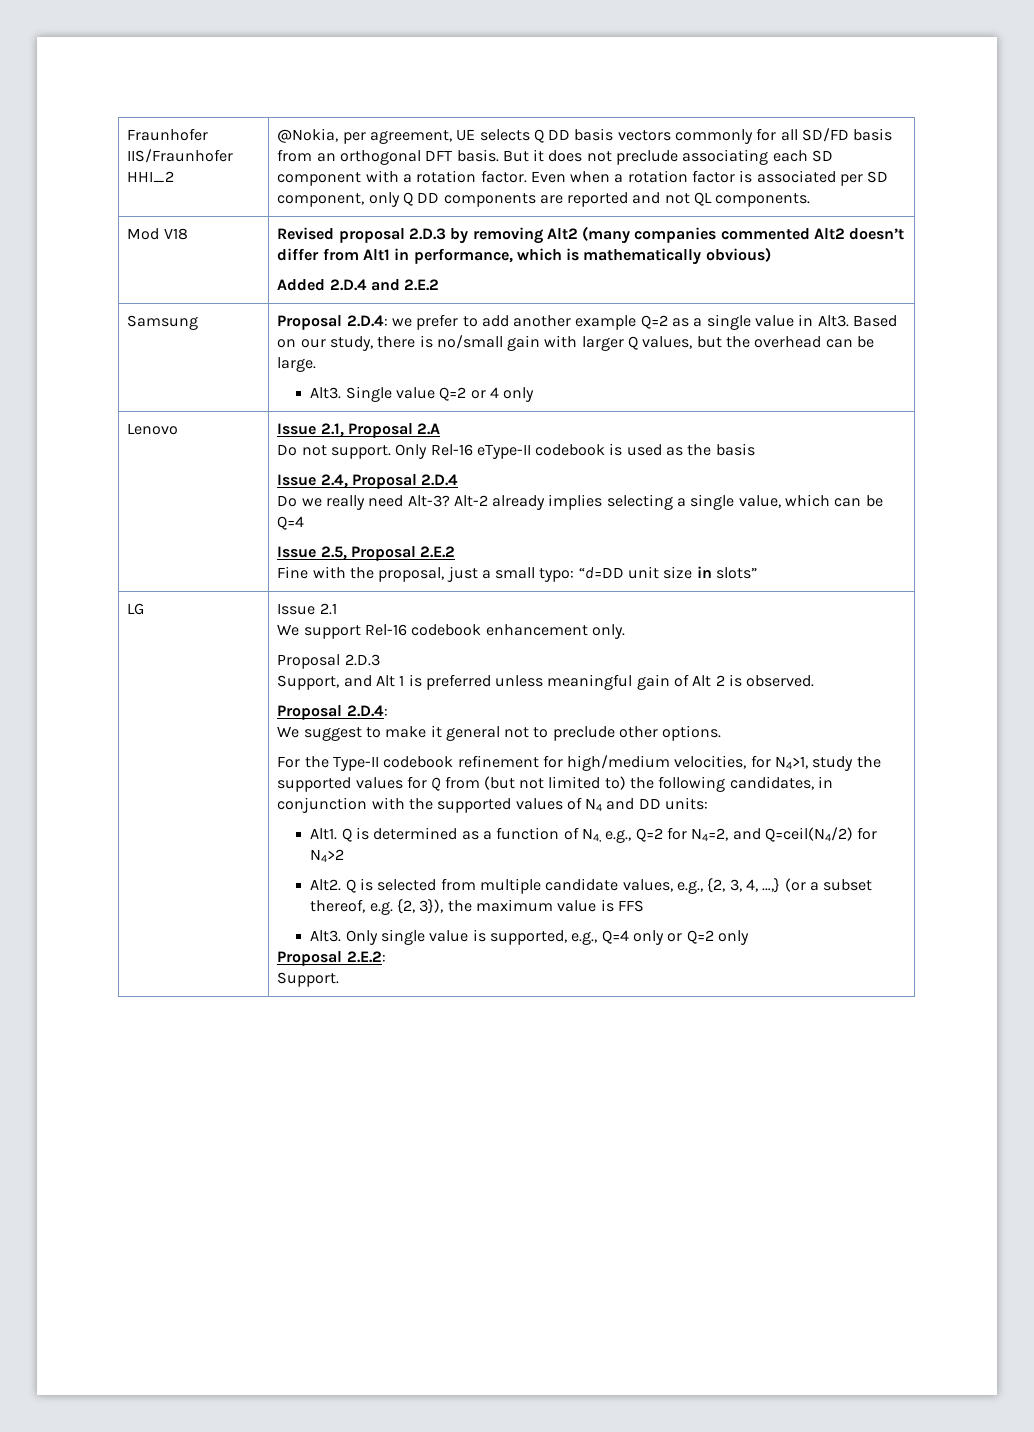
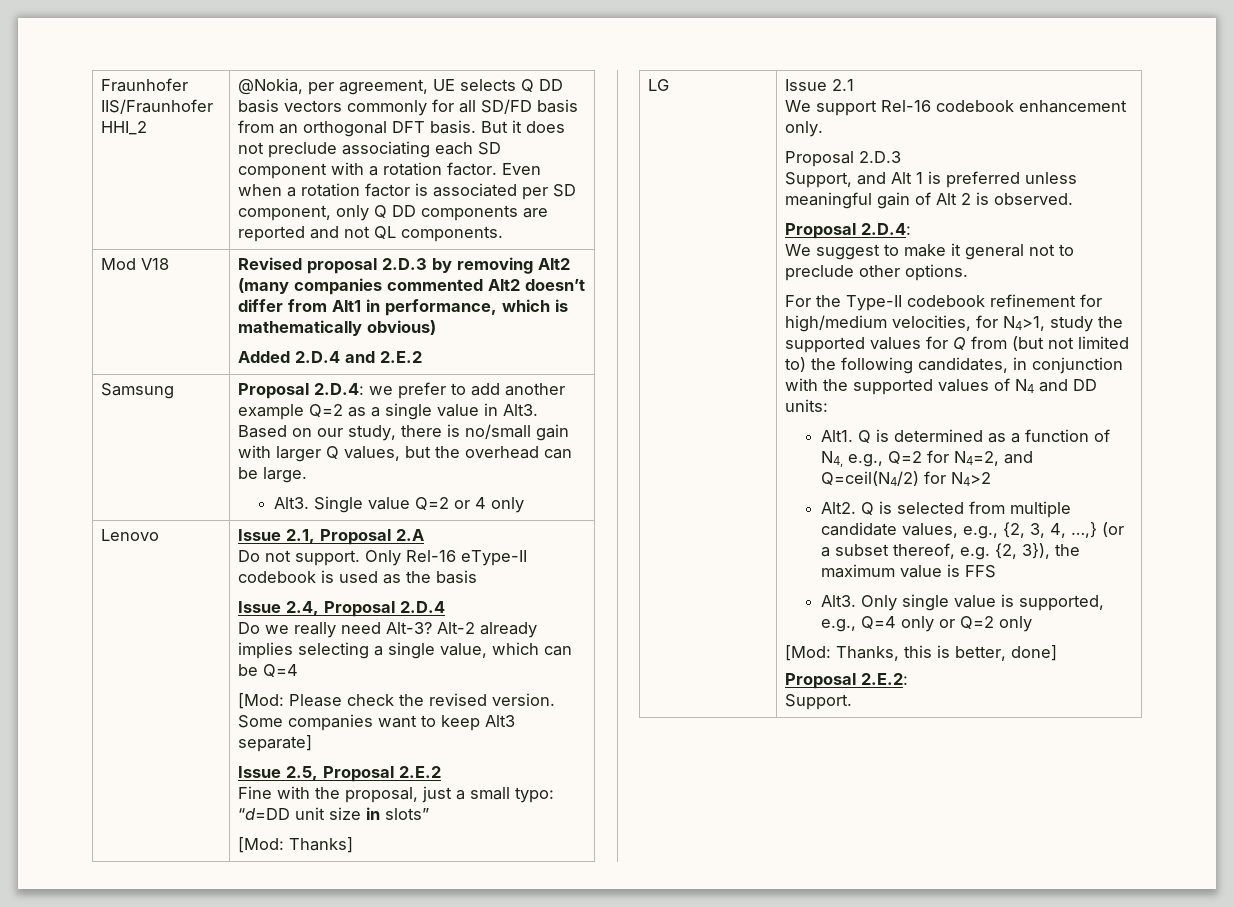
(305, 523) none -> [238,693,556,709] [238,714,516,731] [238,735,313,752] // [Mod: Please check the revised version. Some companies want to keep Alt3 separate]
(758, 573) none -> [238,837,354,853] // [Mod: Thanks]
(749, 937) none -> [785,645,1058,661] // [Mod: Thanks, this is better, done]

